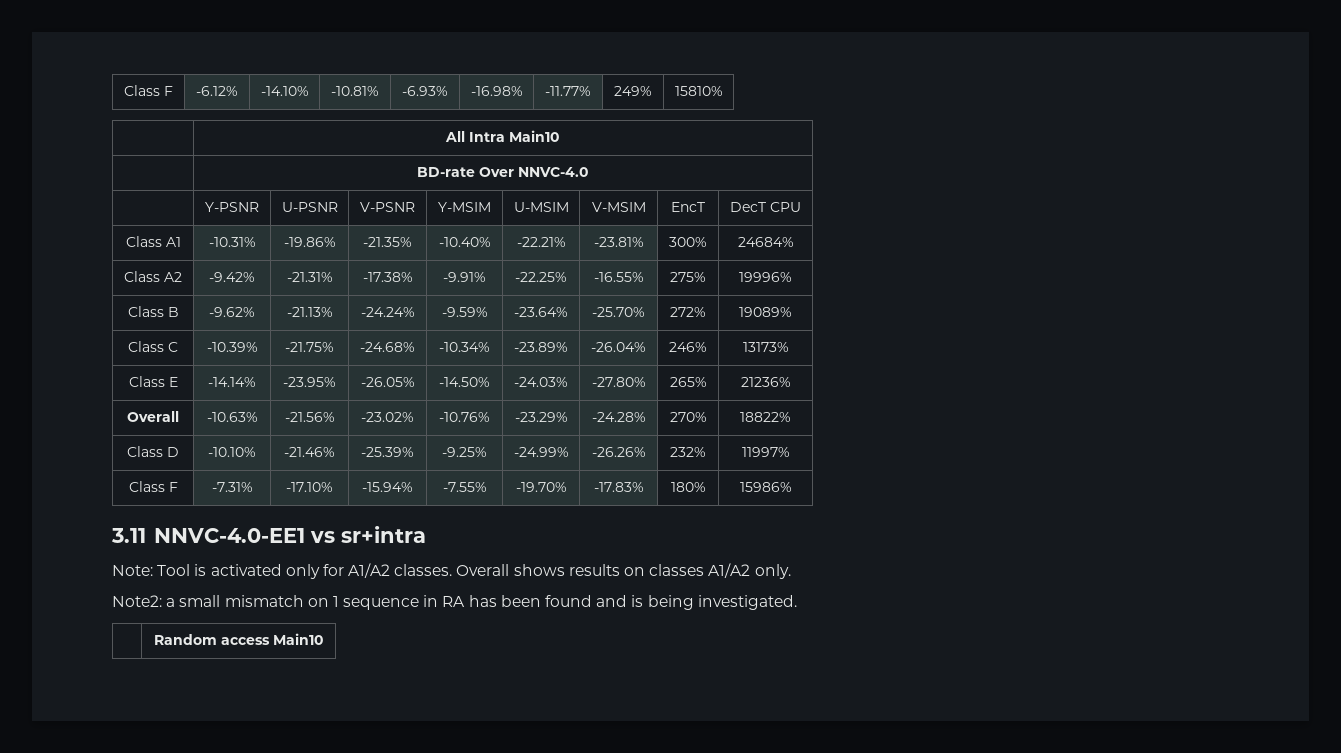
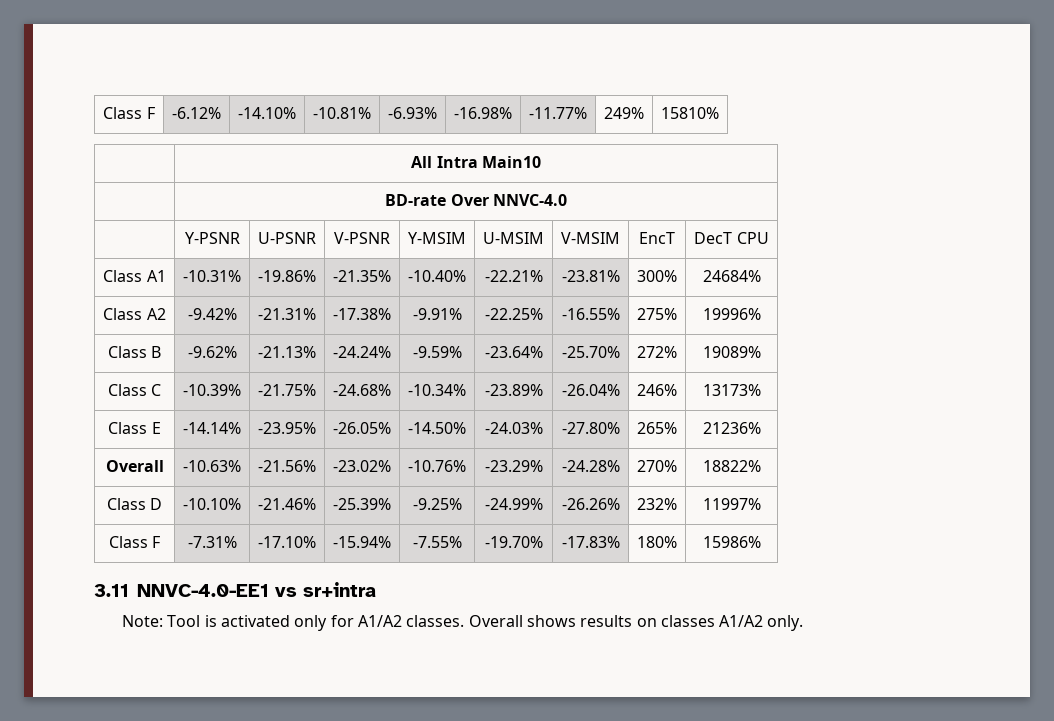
[112,595,797,610] [153,633,324,645] // Note2: a small mismatch on 1 sequence in RA has been found and is being investigated. // | Random access Main10 -> (804, 623) none

